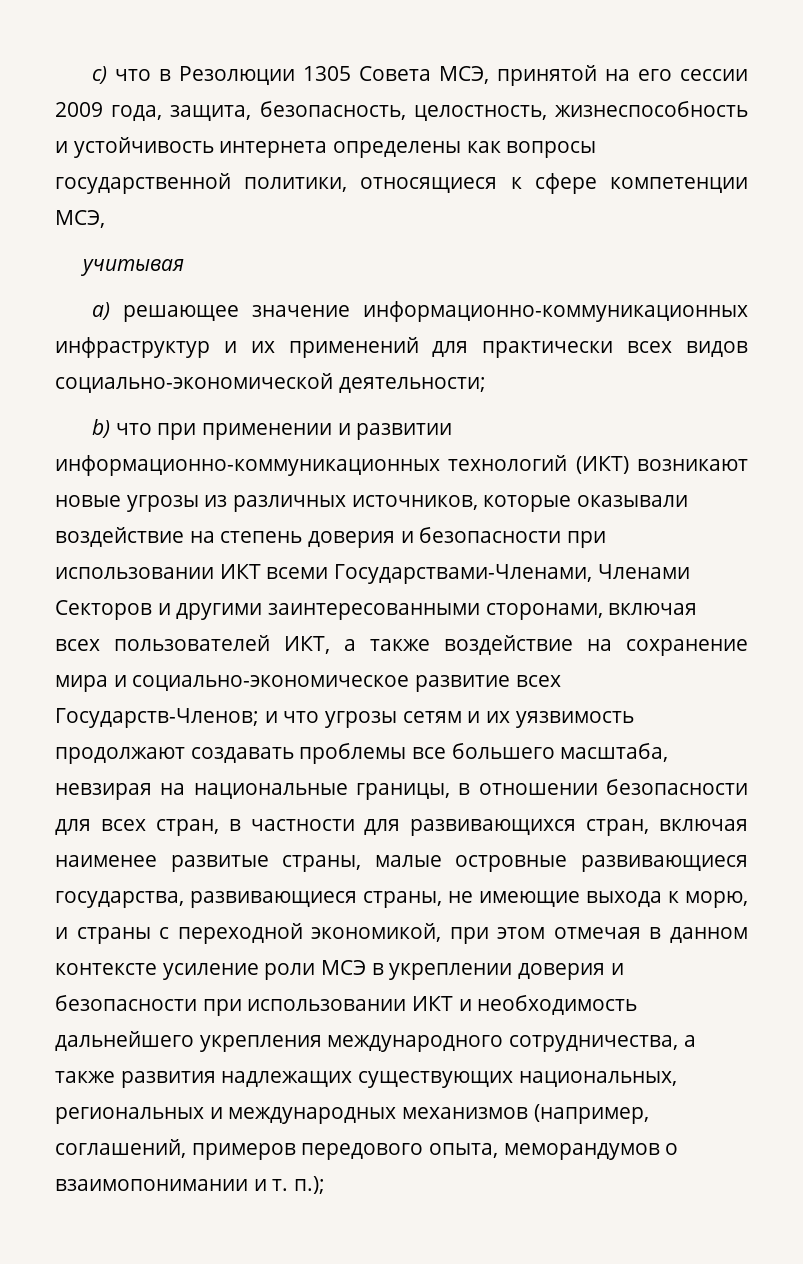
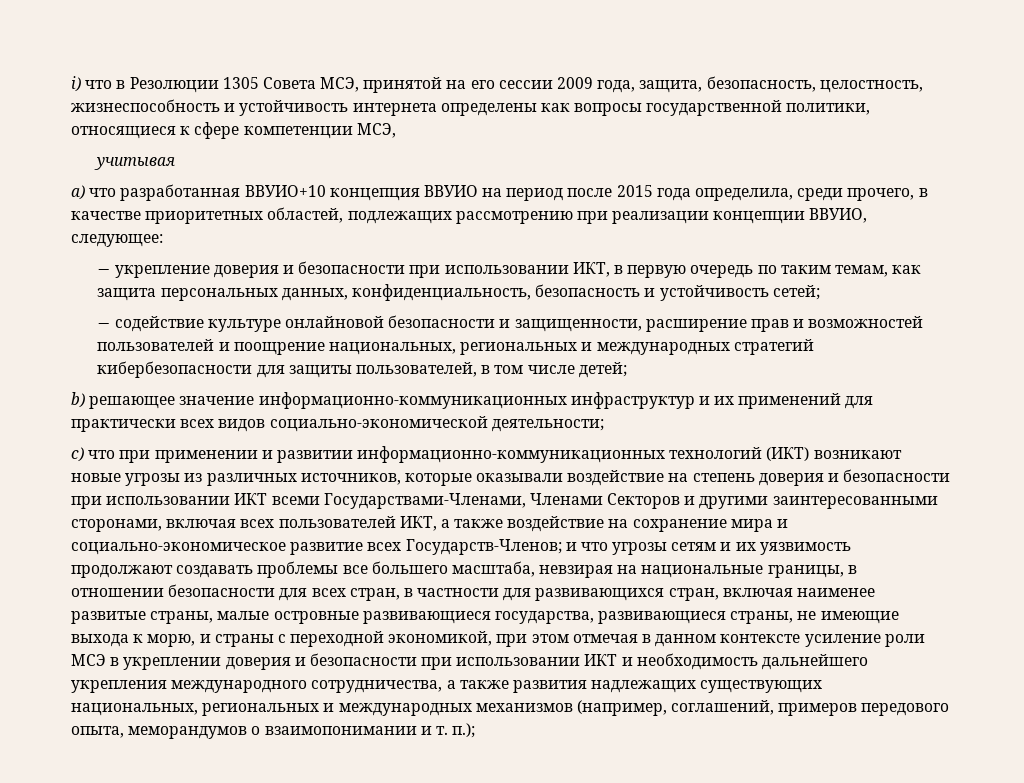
[91,66,107,84] с) -> [71,76,81,92] i)
(110, 311) none -> [89,184,928,201] [71,207,868,224] [71,234,163,247] [97,261,922,278] [97,284,820,301] [97,315,924,332] [97,339,814,355] [97,361,627,378] [71,392,85,408] что разработанная ВВУИО+10 концепция ВВУИО на период после 2015 года определила, среди прочего, в качестве приоритетных областей, подлежащих рассмотрению при реализации концепции ВВУИО, следующее: // − укрепление доверия и безопасности при использовании ИКТ, в первую очередь по таким темам, как защита персональных данных, конфиденциальность, безопасность и устойчивость сетей; // − содействие культуре онлайновой безопасности и защищенности, расширение прав и возможностей пользователей и поощрение национальных, региональных и международных стратегий кибербезопасности для защиты пользователей, в том числе детей; // b)
[91,419,110,438] b) -> [71,447,84,462] c)

